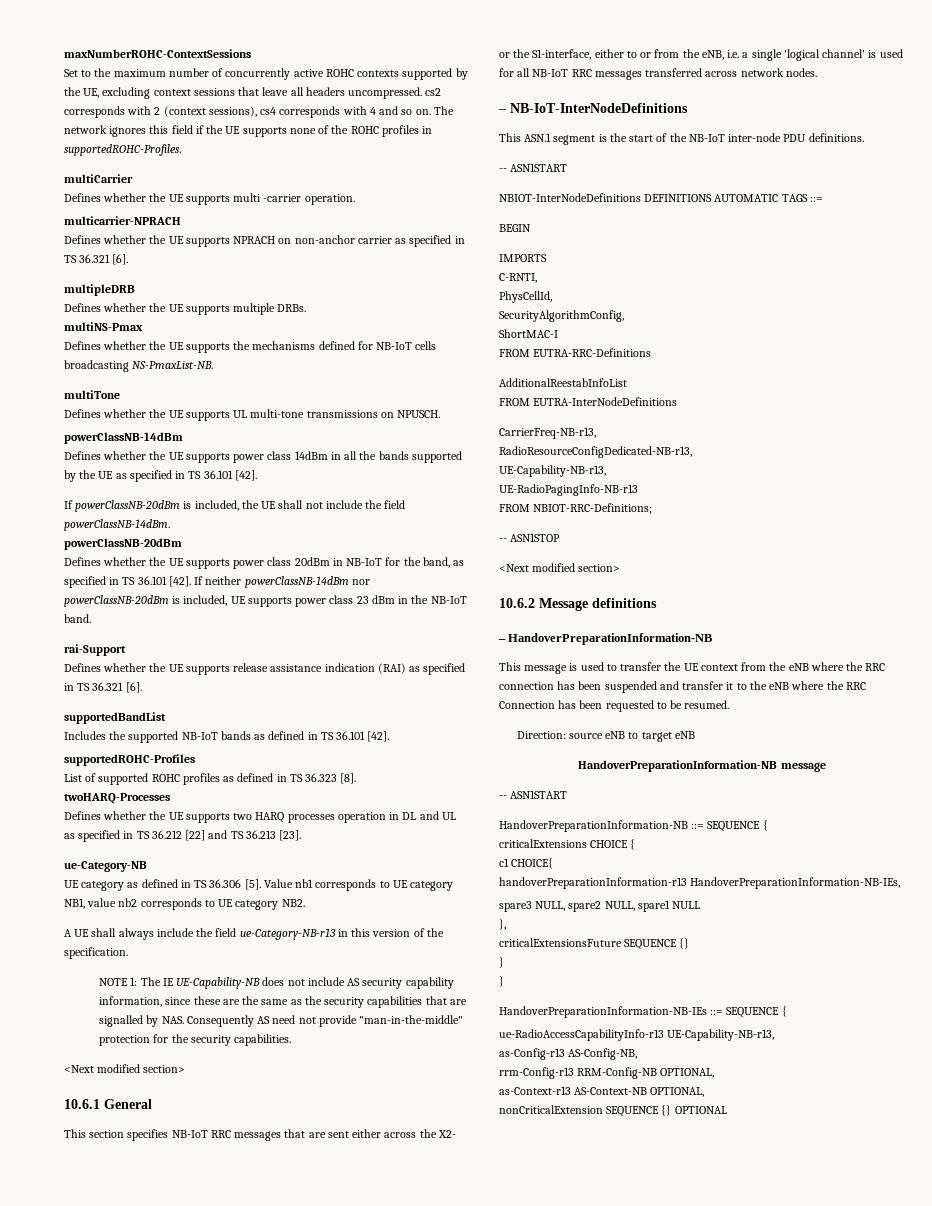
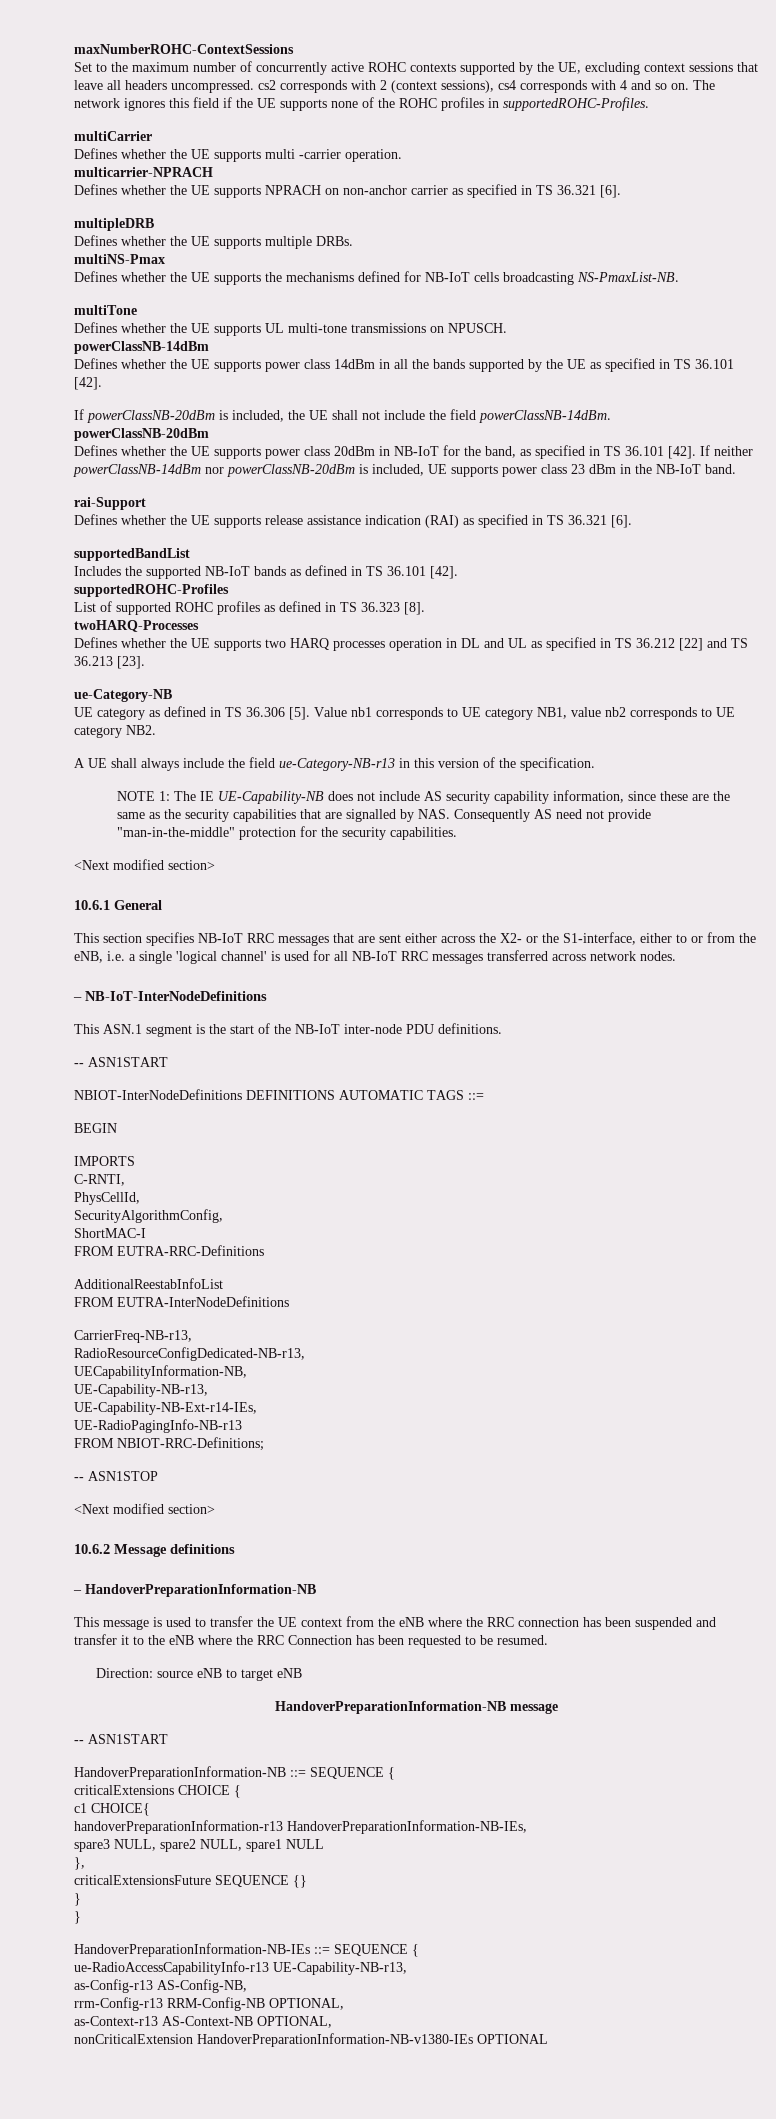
[499,465,606,477] // UE-Capability-NB-r13, -> [74,1365,247,1379] [74,1384,208,1397] [74,1402,257,1415] // UECapabilityInformation-NB, // UE-Capability-NB-r13, // UE-Capability-NB-Ext-r14-IEs,
[606,1105,672,1117] SEQUENCE {} -> [197,2033,473,2047] HandoverPreparationInformation-NB-v1380-IEs

